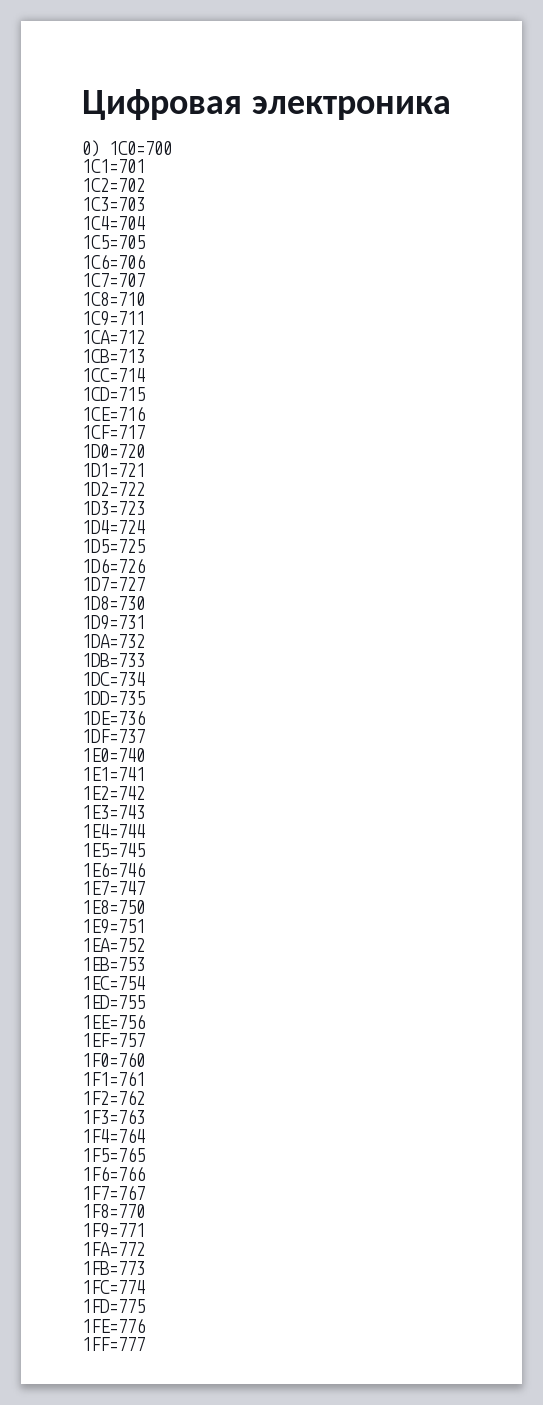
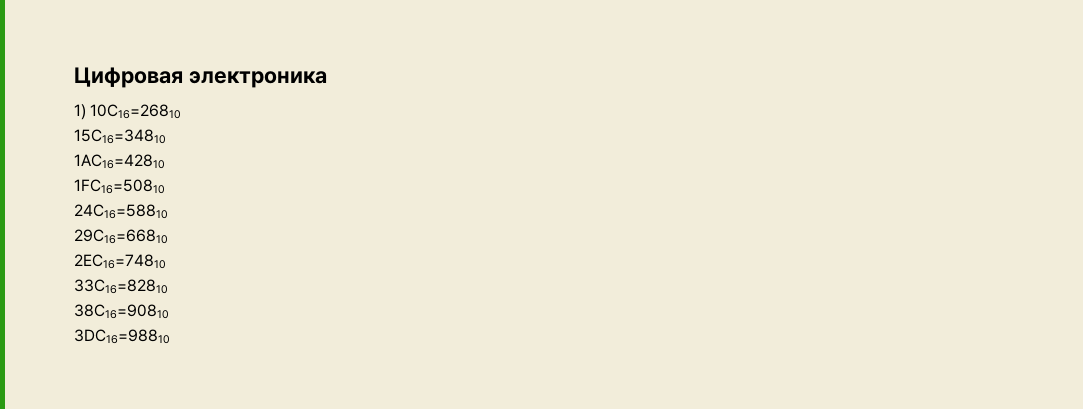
[82,140,172,157] [82,159,145,173] [82,178,145,192] [82,197,145,211] [82,216,145,230] [82,235,145,249] [82,254,145,269] [82,273,145,287] [82,292,145,306] [82,311,145,326] [82,330,145,344] [82,349,145,363] [82,368,145,382] [82,387,145,401] [82,406,145,421] [82,425,145,439] [82,444,145,458] [82,463,145,477] [82,482,145,496] [82,501,145,515] [82,520,145,534] [82,539,145,553] [82,558,145,573] [82,577,145,591] [82,596,145,610] [82,615,145,630] [82,634,145,648] [82,653,145,667] [82,672,145,686] [82,691,145,705] [82,710,145,725] [82,729,145,743] [82,748,145,762] [82,767,145,781] [82,786,145,800] [82,805,145,819] [82,824,145,838] [82,843,145,857] [82,862,145,877] [82,881,145,895] [82,900,145,914] [82,919,145,934] [82,938,145,952] [82,957,145,971] [82,976,145,990] [82,995,145,1009] [82,1014,145,1029] [82,1033,145,1047] [82,1052,145,1067] [82,1071,145,1086] [82,1090,145,1105] [82,1109,145,1124] [82,1128,145,1143] [82,1147,145,1162] [82,1166,145,1181] [82,1185,145,1200] [82,1204,145,1218] [82,1223,145,1238] [82,1242,145,1256] [82,1261,145,1275] [82,1280,145,1294] [82,1299,145,1313] [82,1318,145,1333] [82,1337,145,1351] 0) 1C0=700 // 1C1=701 // 1C2=702 // 1C3=703 // 1C4=704 // 1C5=705 // 1C6=706 // 1C7=707 // 1C8=710 // 1C9=711 // 1CA=712 // 1CB=713 // 1CC=714 // 1CD=715 // 1CE=716 // 1CF=717 // 1D0=720 // 1D1=721 // 1D2=722 // 1D3=723 // 1D4=724 // 1D5=725 // 1D6=726 // 1D7=727 // 1D8=730 // 1D9=731 // 1DA=732 // 1DB=733 // 1DC=734 // 1DD=735 // 1DE=736 // 1DF=737 // 1E0=740 // 1E1=741 // 1E2=742 // 1E3=743 // 1E4=744 // 1E5=745 // 1E6=746 // 1E7=747 // 1E8=750 // 1E9=751 // 1EA=752 // 1EB=753 // 1EC=754 // 1ED=755 // 1EE=756 // 1EF=757 // 1F0=760 // 1F1=761 // 1F2=762 // 1F3=763 // 1F4=764 // 1F5=765 // 1F6=766 // 1F7=767 // 1F8=770 // 1F9=771 // 1FA=772 // 1FB=773 // 1FC=774 // 1FD=775 // 1FE=776 // 1FF=777 -> [74,104,182,120] [74,129,166,144] [74,154,165,169] [74,179,165,194] [74,204,168,219] [74,229,168,244] [74,254,166,269] [74,279,168,294] [74,304,169,319] [74,329,170,344] 1) 10C16=26810 // 15C16=34810 // 1AC16=42810 // 1FC16=50810 // 24C16=58810 // 29C16=66810 // 2EC16=74810 // 33C16=82810 // 38C16=90810 // 3DC16=98810

